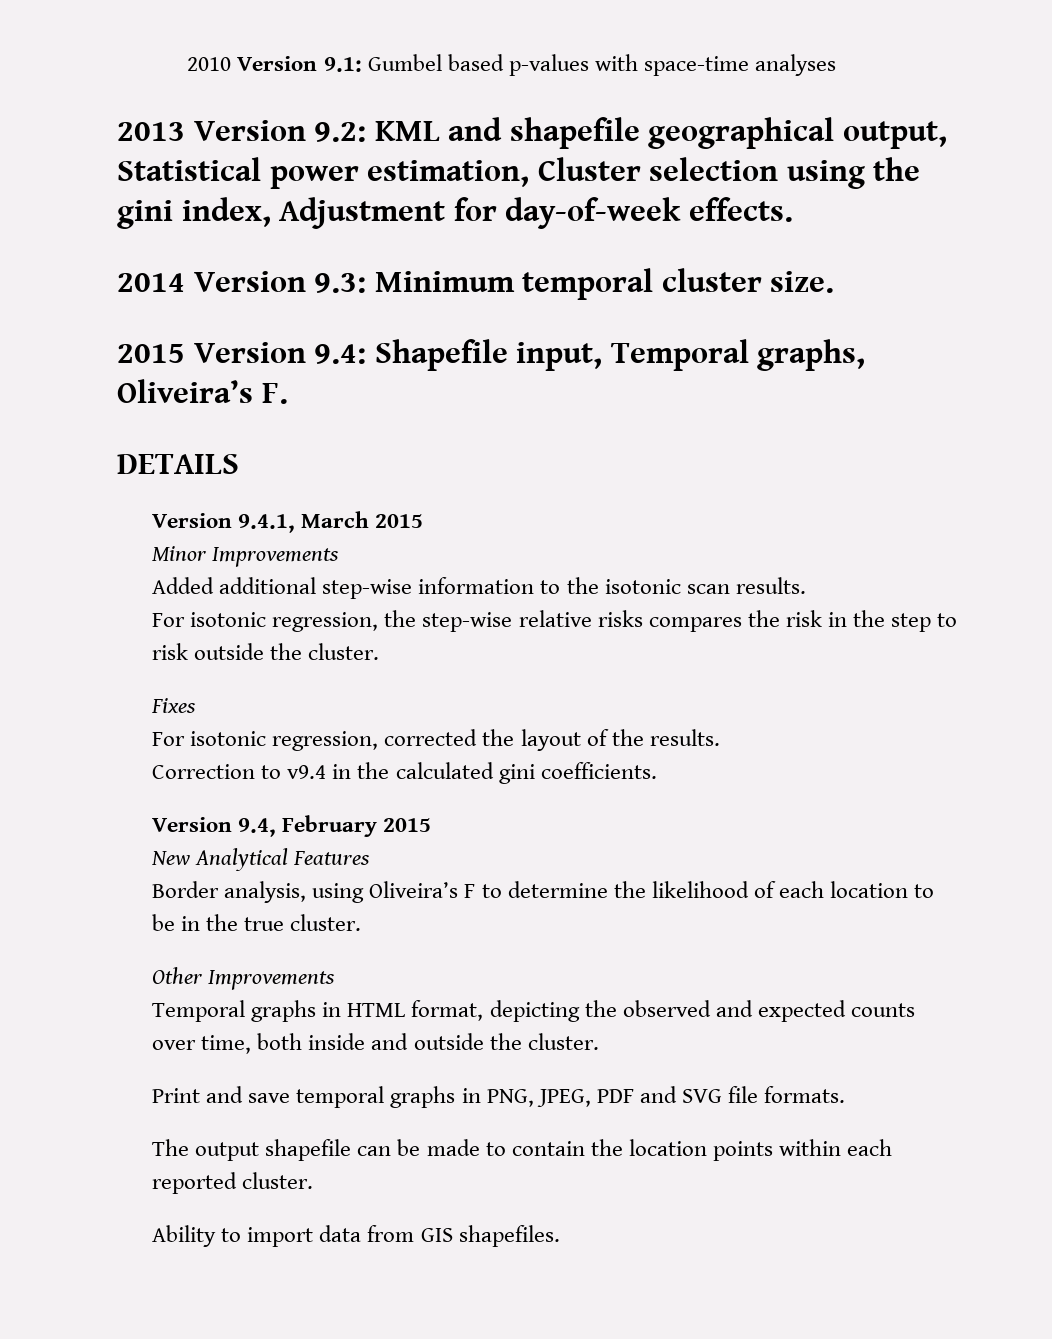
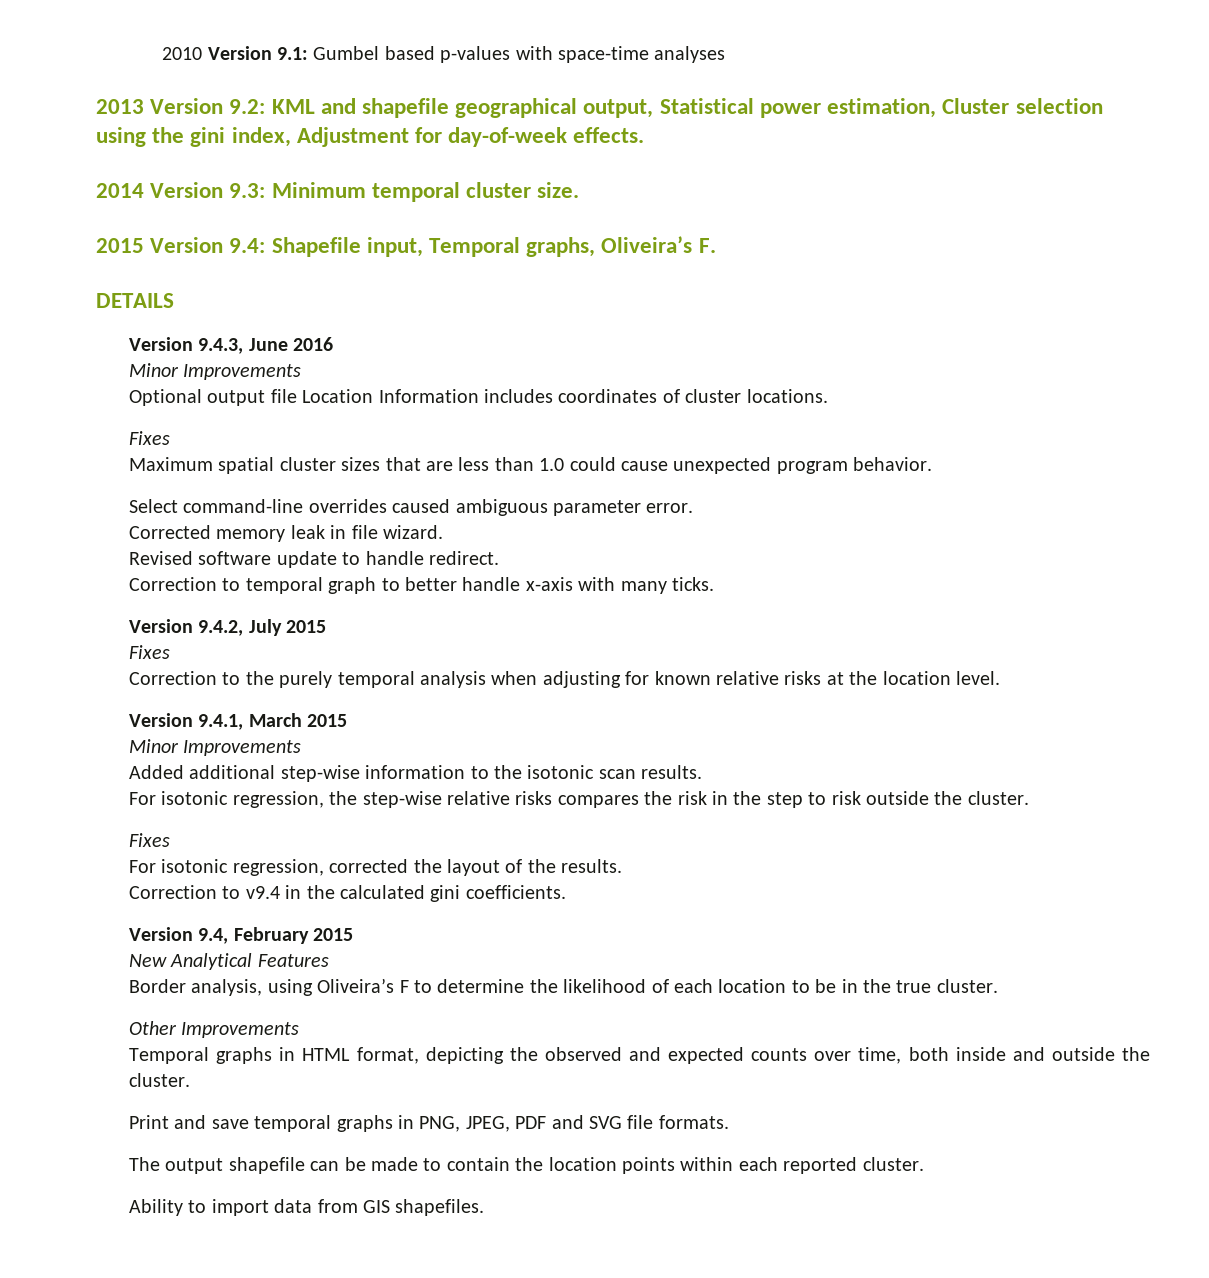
(239, 464) none -> [129,337,334,354] [129,363,302,380] [129,389,828,406] [129,431,171,445] [129,457,933,474] [129,499,694,516] [129,525,444,542] [129,551,500,568] [129,577,715,594] [129,619,327,636] [129,645,171,659] [129,671,1001,688] // Version 9.4.3, June 2016 // Minor Improvements // Optional output file Location Information includes coordinates of cluster locations. // Fixes // Maximum spatial cluster sizes that are less than 1.0 could cause unexpected program behavior. // Select command-line overrides caused ambiguous parameter error. // Corrected memory leak in file wizard. // Revised software update to handle redirect. // Correction to temporal graph to better handle x-axis with many ticks. // Version 9.4.2, July 2015 // Fixes // Correction to the purely temporal analysis when adjusting for known relative risks at the location level.

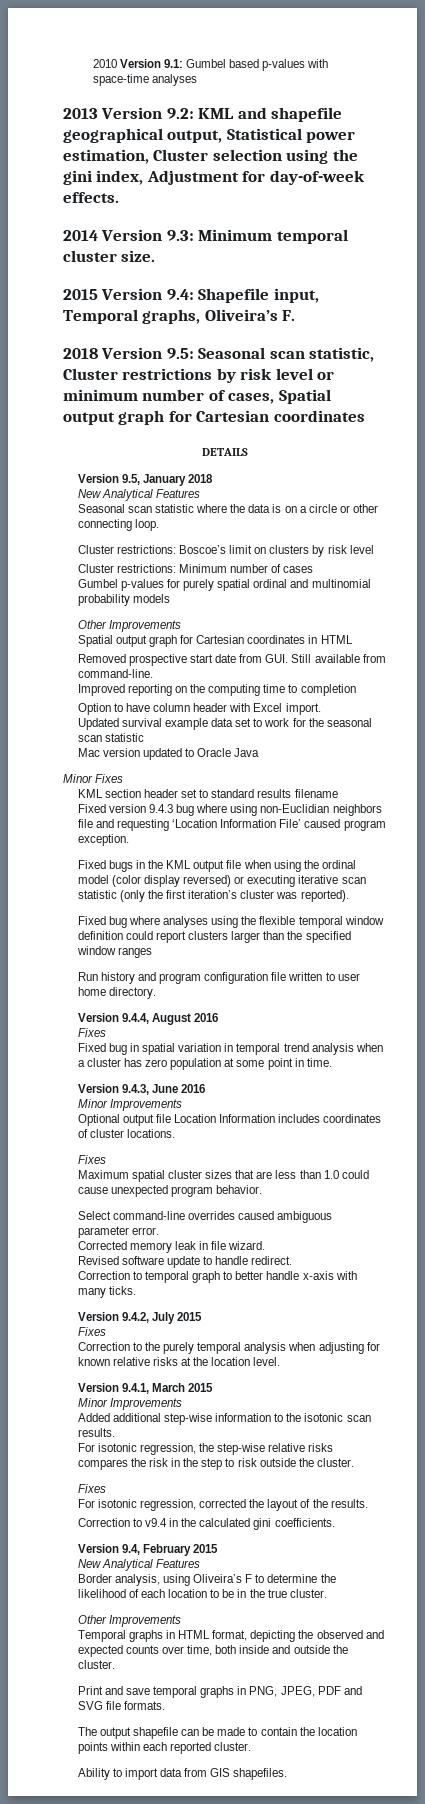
[96,293,174,308] DETAILS -> [63,347,375,362] [63,368,335,383] [63,389,331,404] [63,410,365,425] [201,448,248,456] [77,474,214,486] [77,489,201,501] [77,504,378,513] [77,519,159,531] [77,545,374,557] [77,564,314,573] [77,579,371,591] [77,594,170,606] [77,620,181,632] [77,635,353,647] [77,654,386,666] [77,669,153,678] [77,684,356,696] [77,703,321,715] [77,718,372,730] [77,733,144,742] [77,748,260,760] [63,774,124,783] [77,789,338,798] [77,804,382,816] [77,819,386,831] [77,834,129,846] [77,860,356,872] [77,875,366,887] [77,890,349,902] [77,916,384,928] [77,931,351,943] [76,946,152,958] [77,972,360,984] [77,987,156,999] [77,1013,219,1025] [77,1028,106,1037] [77,1043,383,1055] [77,1058,332,1070] 2018 Version 9.5: Seasonal scan statistic, Cluster restrictions by risk level or minimum number of cases, Spatial output graph for Cartesian coordinates // DETAILS // Version 9.5, January 2018 // New Analytical Features // Seasonal scan statistic where the data is on a circle or other connecting loop. // Cluster restrictions: Boscoe’s limit on clusters by risk level // Cluster restrictions: Minimum number of cases // Gumbel p-values for purely spatial ordinal and multinomial probability models // Other Improvements // Spatial output graph for Cartesian coordinates in HTML // Removed prospective start date from GUI. Still available from command-line. // Improved reporting on the computing time to completion // Option to have column header with Excel import. // Updated survival example data set to work for the seasonal scan statistic // Mac version updated to Oracle Java // Minor Fixes // KML section header set to standard results filename // Fixed version 9.4.3 bug where using non-Euclidian neighbors file and requesting ‘Location Information File’ caused program exception. // Fixed bugs in the KML output file when using the ordinal model (color display reversed) or executing iterative scan statistic (only the first iteration’s cluster was reported). // Fixed bug where analyses using the flexible temporal window definition could report clusters larger than the specified window ranges // Run history and program configuration file written to user home directory. // Version 9.4.4, August 2016 // Fixes // Fixed bug in spatial variation in temporal trend analysis when a cluster has zero population at some point in time.

